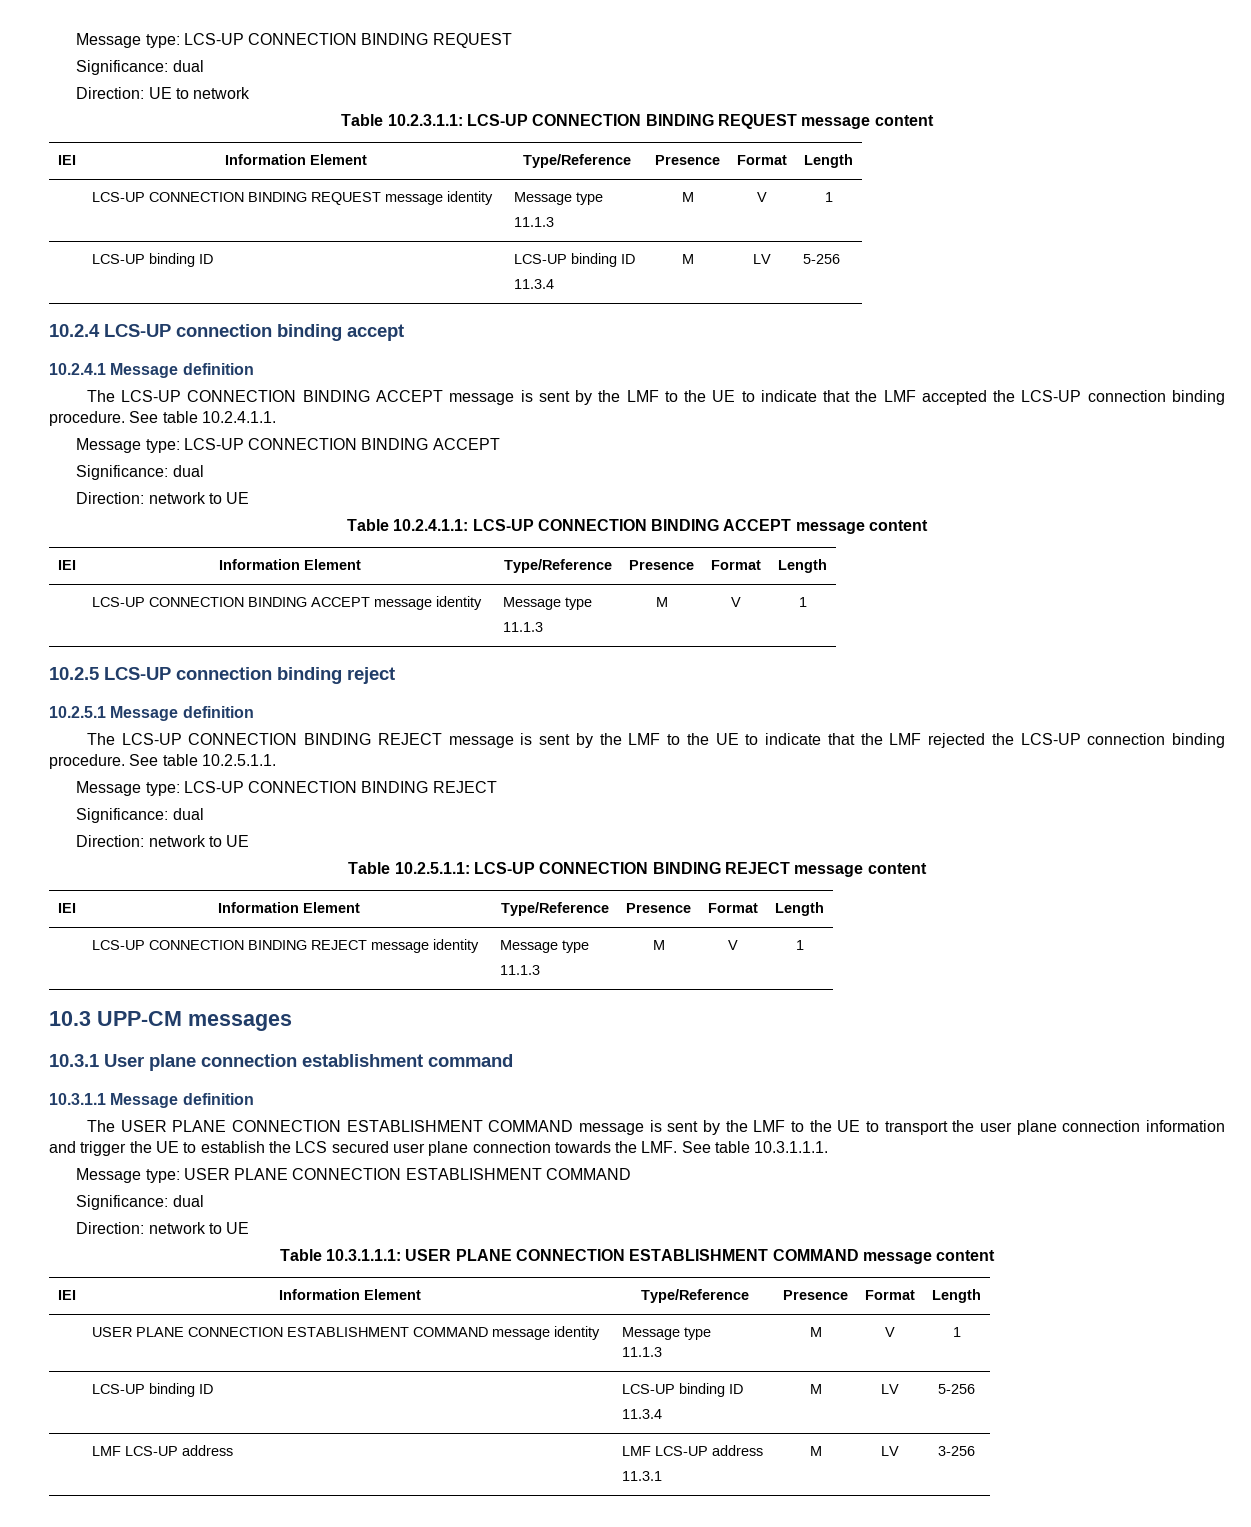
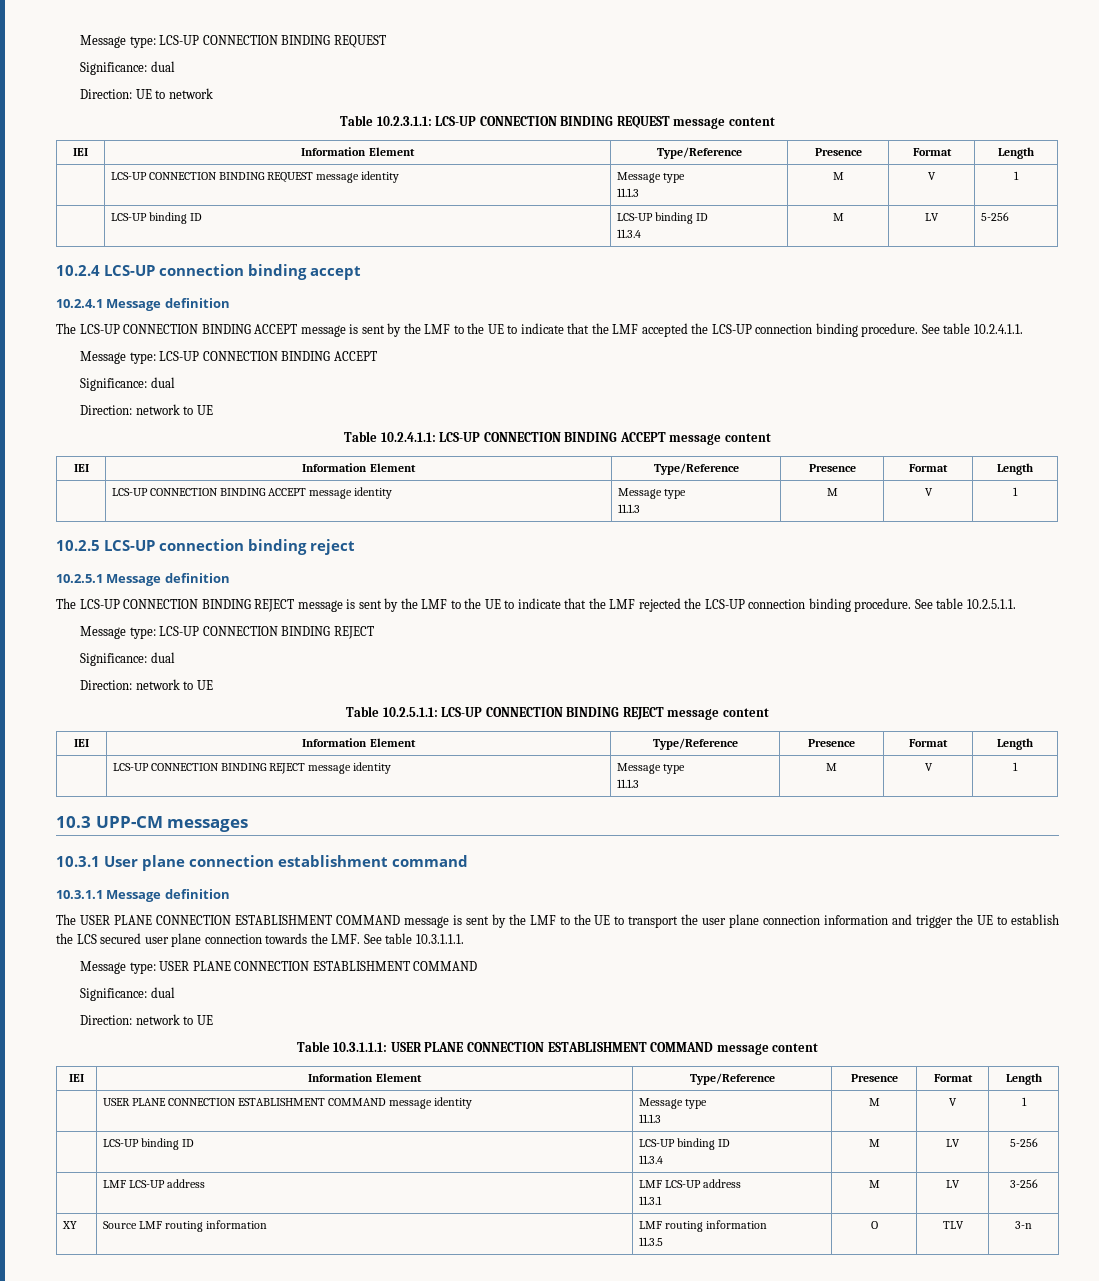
(975, 1451) none -> [61,1221,77,1229] [102,1220,268,1232] [638,1220,767,1232] [638,1237,663,1246] [870,1221,878,1229] [942,1221,964,1229] [1015,1221,1032,1229] // XY | Source LMF routing information | LMF routing information // 11.3.5 | O | TLV | 3-n

